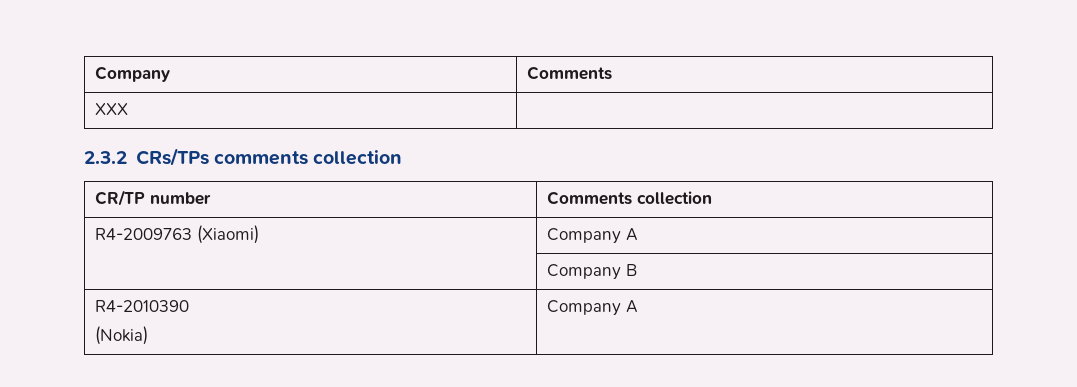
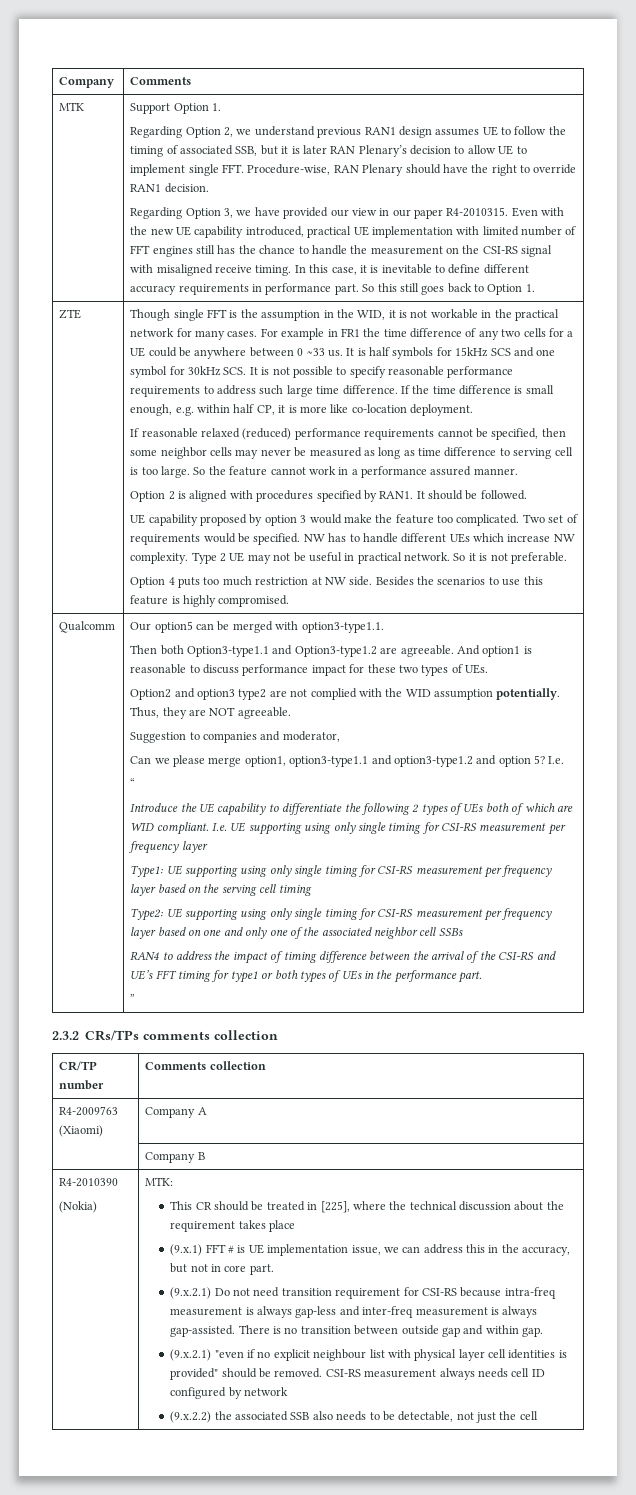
[95,103,129,115] XXX | -> [59,102,85,111] [130,103,222,114] [130,126,566,138] [130,145,527,157] [130,164,577,176] [130,183,209,193] [130,207,565,219] [130,226,577,238] [130,245,553,257] [130,264,529,276] [130,283,535,295] [59,309,82,319] [130,309,559,321] [130,328,574,340] [130,347,556,359] [130,366,514,378] [130,385,554,397] [130,404,474,416] [130,428,566,440] [130,447,573,459] [130,466,518,478] [130,490,527,502] [130,514,578,526] [130,533,575,545] [130,552,567,564] [130,576,543,588] [130,595,290,607] [59,621,116,633] [130,621,384,633] [130,645,532,657] [130,664,489,676] [130,688,561,700] [130,707,291,719] [130,731,340,743] [130,755,565,767] [130,778,136,788] [130,803,573,816] [130,822,566,835] [129,841,208,854] [130,865,553,878] [130,884,312,896] [130,908,553,921] [130,927,463,939] [130,951,556,964] [130,970,483,983] [130,994,136,1003] MTK | Support Option 1. // Regarding Option 2, we understand previous RAN1 design assumes UE to follow the timing of associated SSB, but it is later RAN Plenary’s decision to allow UE to implement single FFT. Procedure-wise, RAN Plenary should have the right to override RAN1 decision. // Regarding Option 3, we have provided our view in our paper R4-2010315. Even with the new UE capability introduced, practical UE implementation with limited number of FFT engines still has the chance to handle the measurement on the CSI-RS signal with misaligned receive timing. In this case, it is inevitable to define different accuracy requirements in performance part. So this still goes back to Option 1. // ZTE | Though single FFT is the assumption in the WID, it is not workable in the practical network for many cases. For example in FR1 the time difference of any two cells for a UE could be anywhere between 0 ~33 us. It is half symbols for 15kHz SCS and one symbol for 30kHz SCS. It is not possible to specify reasonable performance requirements to address such large time difference. If the time difference is small enough, e.g. within half CP, it is more like co-location deployment. // If reasonable relaxed (reduced) performance requirements cannot be specified, then some neighbor cells may never be measured as long as time difference to serving cell is too large. So the feature cannot work in a performance assured manner. // Option 2 is aligned with procedures specified by RAN1. It should be followed. // UE capability proposed by option 3 would make the feature too complicated. Two set of requirements would be specified. NW has to handle different UEs which increase NW complexity. Type 2 UE may not be useful in practical network. So it is not preferable. // Option 4 puts too much restriction at NW side. Besides the scenarios to use this feature is highly compromised. // Qualcomm | Our option5 can be merged with option3-type1.1. // Then both Option3-type1.1 and Option3-type1.2 are agreeable. And option1 is reasonable to discuss performance impact for these two types of UEs. // Option2 and option3 type2 are not complied with the WID assumption potentially. Thus, they are NOT agreeable. // Suggestion to companies and moderator, // Can we please merge option1, option3-type1.1 and option3-type1.2 and option 5? I.e. // “ // Introduce the UE capability to differentiate the following 2 types of UEs both of which are WID compliant. I.e. UE supporting using only single timing for CSI-RS measurement per frequency layer // Type1: UE supporting using only single timing for CSI-RS measurement per frequency layer based on the serving cell timing // Type2: UE supporting using only single timing for CSI-RS measurement per frequency layer based on one and only one of the associated neighbor cell SSBs // RAN4 to address the impact of timing difference between the arrival of the CSI-RS and UE’s FFT timing for type1 or both types of UEs in the performance part. // ”
[547,300,638,316] Company A -> [145,1177,174,1186] [170,1201,564,1213] [170,1220,296,1232] [170,1244,571,1256] [170,1263,274,1275] [170,1287,556,1299] [170,1306,538,1318] [170,1325,544,1337] [170,1349,567,1361] [170,1368,545,1380] [170,1387,289,1399] [170,1411,538,1423] MTK: // This CR should be treated in [225], where the technical discussion about the requirement takes place // (9.x.1) FFT # is UE implementation issue, we can address this in the accuracy, but not in core part. // (9.x.2.1) Do not need transition requirement for CSI-RS because intra-freq measurement is always gap-less and inter-freq measurement is always gap-assisted. There is no transition between outside gap and within gap. // (9.x.2.1) "even if no explicit neighbour list with physical layer cell identities is provided" should be removed. CSI-RS measurement always needs cell ID configured by network // (9.x.2.2) the associated SSB also needs to be detectable, not just the cell

